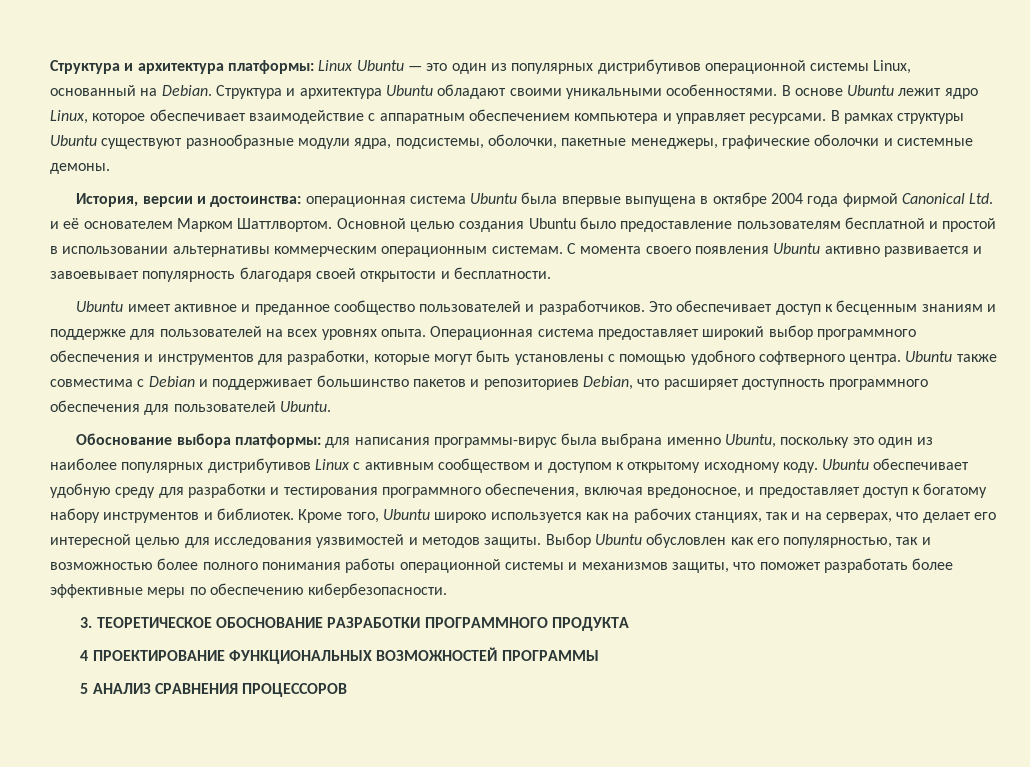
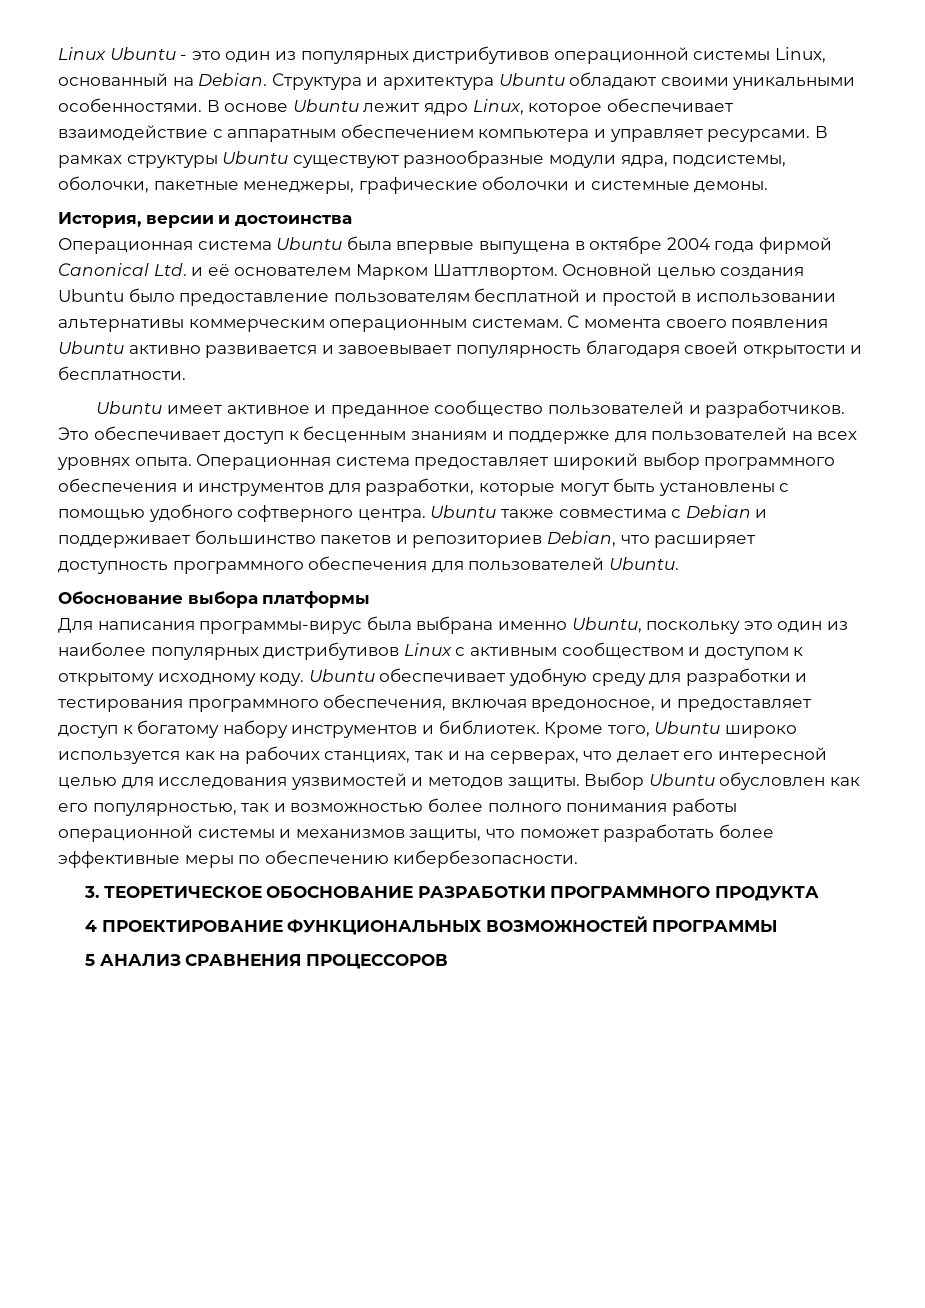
[50,60,314,74] Структура и архитектура платформы: -> (58, 53) none
[407,66,422,71] — -> [180,54,188,60] -
[210,196,406,207] достоинства: операционная -> [234,215,352,226] [58,238,193,254] достоинства // Операционная
[234,434,351,448] платформы: для -> [262,591,371,608] [58,618,93,633] платформы // Для

